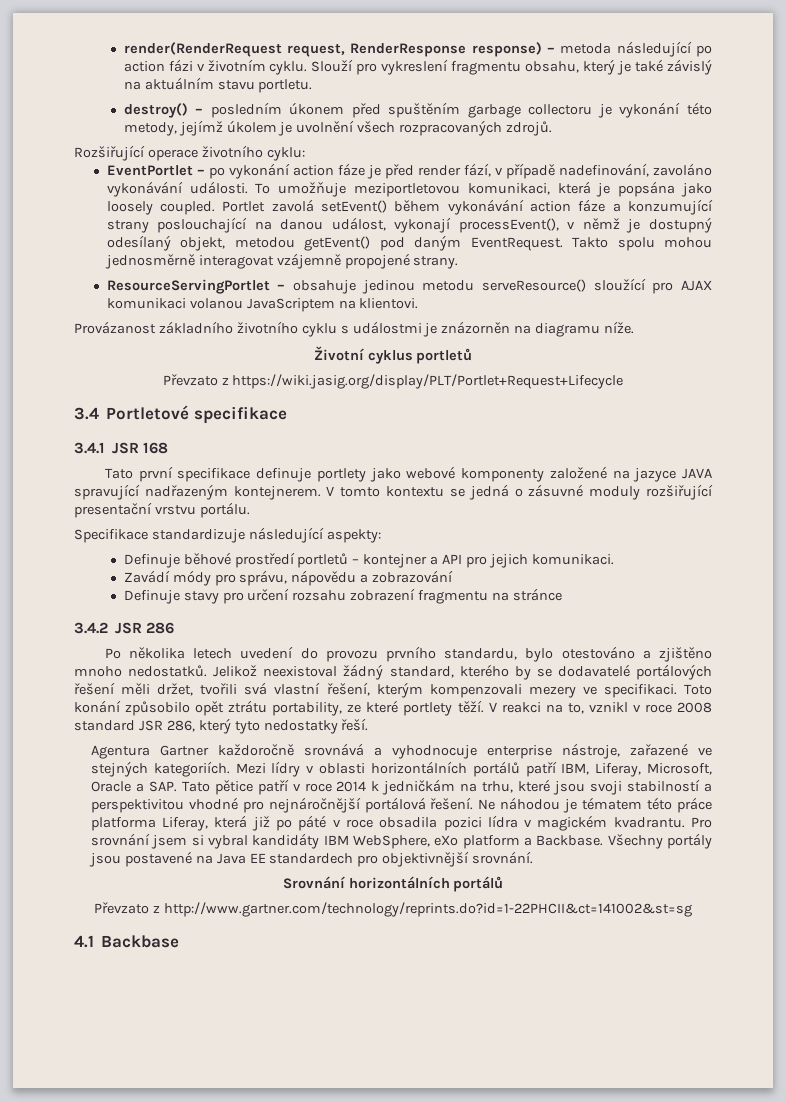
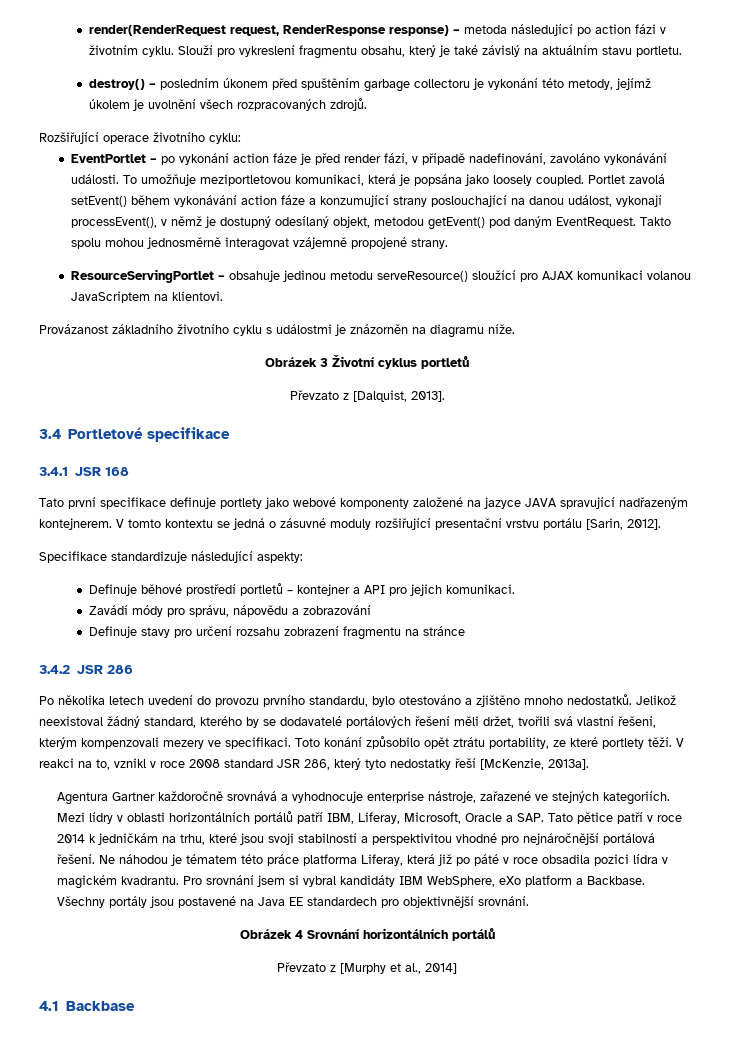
(635, 327) none -> [265,357,328,367] Obrázek 3
[232,374,624,389] https://wiki.jasig.org/display/PLT/Portlet+Request+Lifecycle -> [352,390,445,402] [Dalquist, 2013].
[199,502,250,518] portálu. -> [543,518,661,530] portálu [Sarin, 2012].
[341,718,369,731] řeší. -> [455,758,589,770] řeší [McKenzie, 2013a].
(534, 857) none -> [239,929,303,939] Obrázek 4
[163,902,692,917] http://www.gartner.com/technology/reprints.do?id=1-22PHCII&ct=141002&st=sg -> [340,963,457,974] [Murphy et al., 2014]

